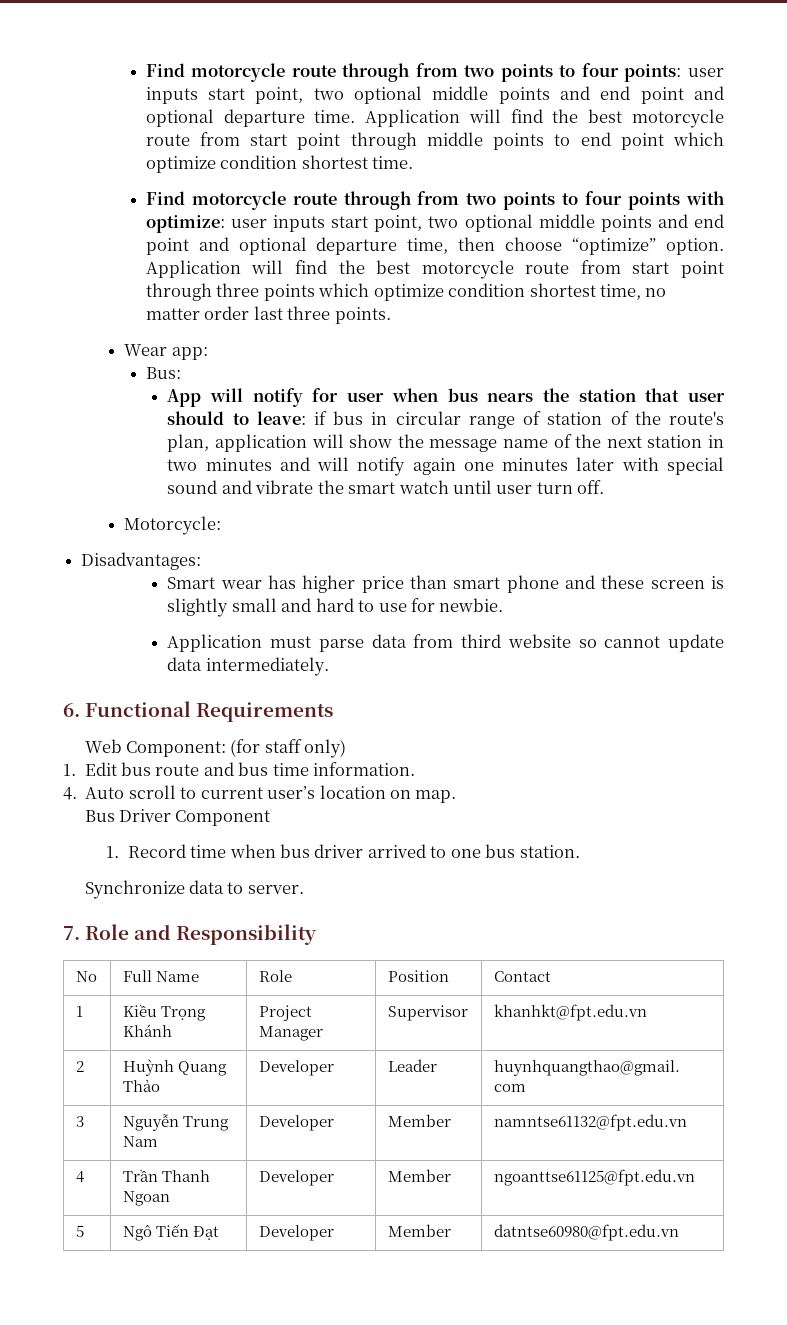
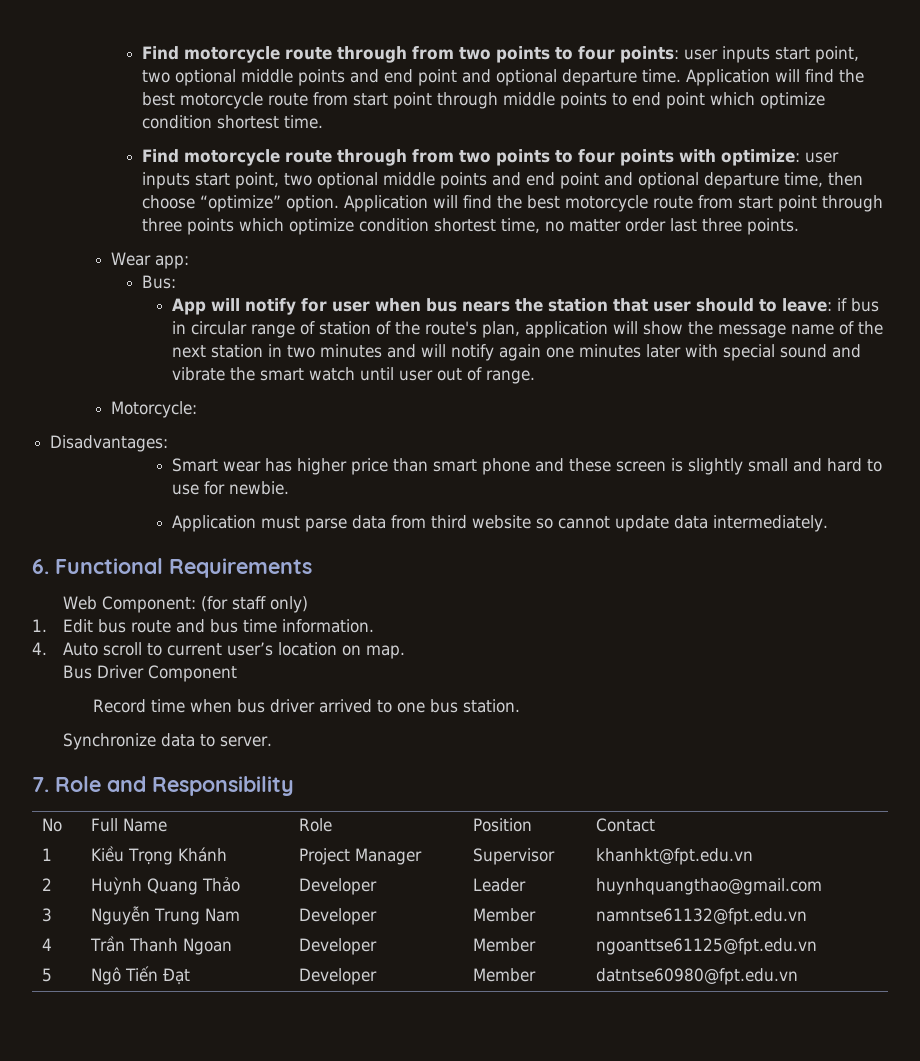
[536,480,605,494] turn off. -> [437,367,536,384] out of range.
[106,846,120,858] 1. -> (237, 673) none

